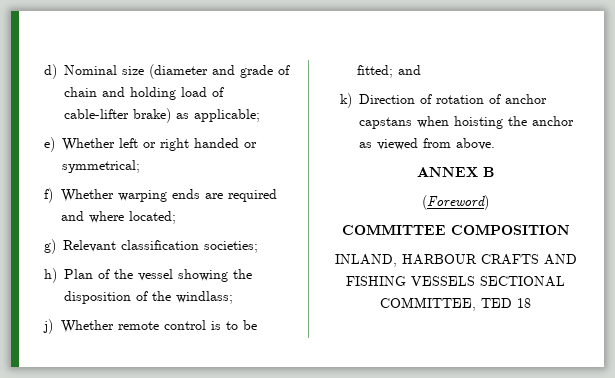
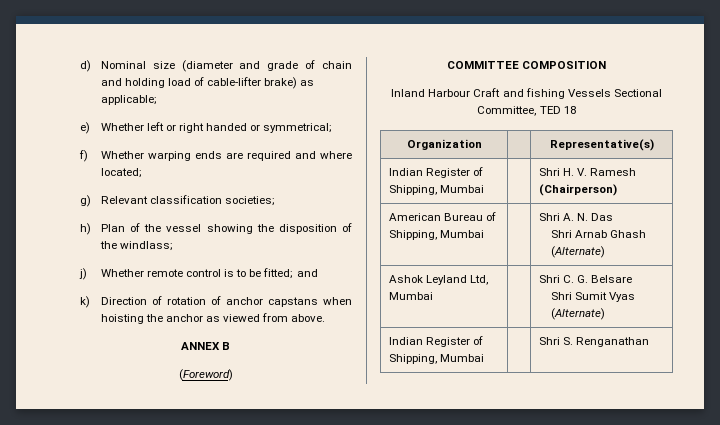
[334,254,577,267] [346,276,565,287] [380,297,531,311] INLAND, HARBOUR CRAFTS AND FISHING VESSELS SECTIONAL COMMITTEE, TED 18 -> [391,88,662,99] [477,106,576,116] [406,139,482,150] [549,139,654,151] [388,167,483,178] [388,185,484,195] [538,168,636,176] [538,184,617,196] [388,212,496,221] [388,230,484,240] [538,213,613,221] [551,230,647,238] [551,246,606,258] [388,275,488,285] [388,292,433,300] [538,275,632,283] [551,292,636,302] [551,308,606,320] [388,336,483,347] [388,354,484,364] [538,337,649,347] Inland Harbour Craft and fishing Vessels Sectional Committee, TED 18 // Organization | | Representative(s) // Indian Register of Shipping, Mumbai | | Shri H. V. Ramesh (Chairperson) // American Bureau of Shipping, Mumbai | | Shri A. N. Das // Shri Arnab Ghash (Alternate) // Ashok Leyland Ltd, Mumbai | | Shri C. G. Belsare // Shri Sumit Vyas (Alternate) // Indian Register of Shipping, Mumbai | | Shri S. Renganathan

